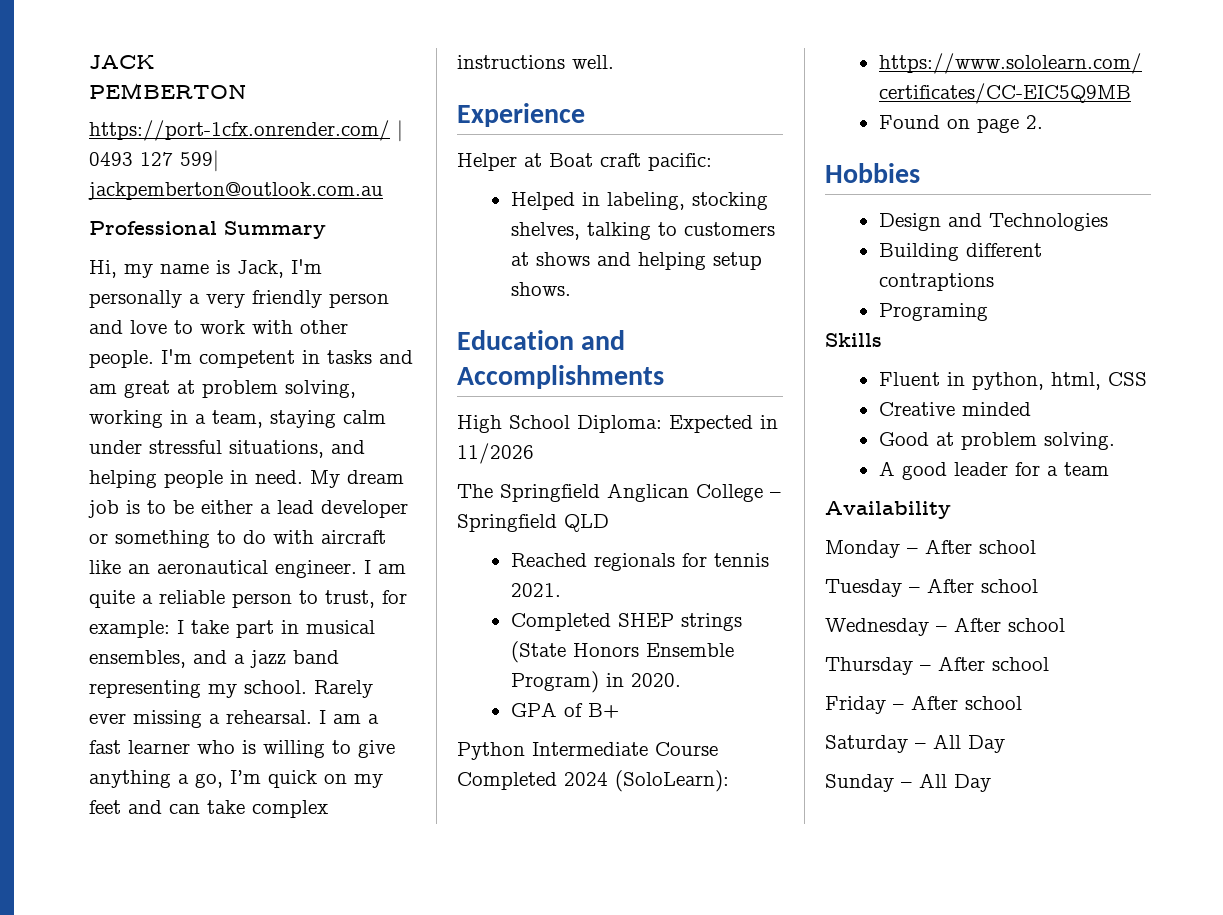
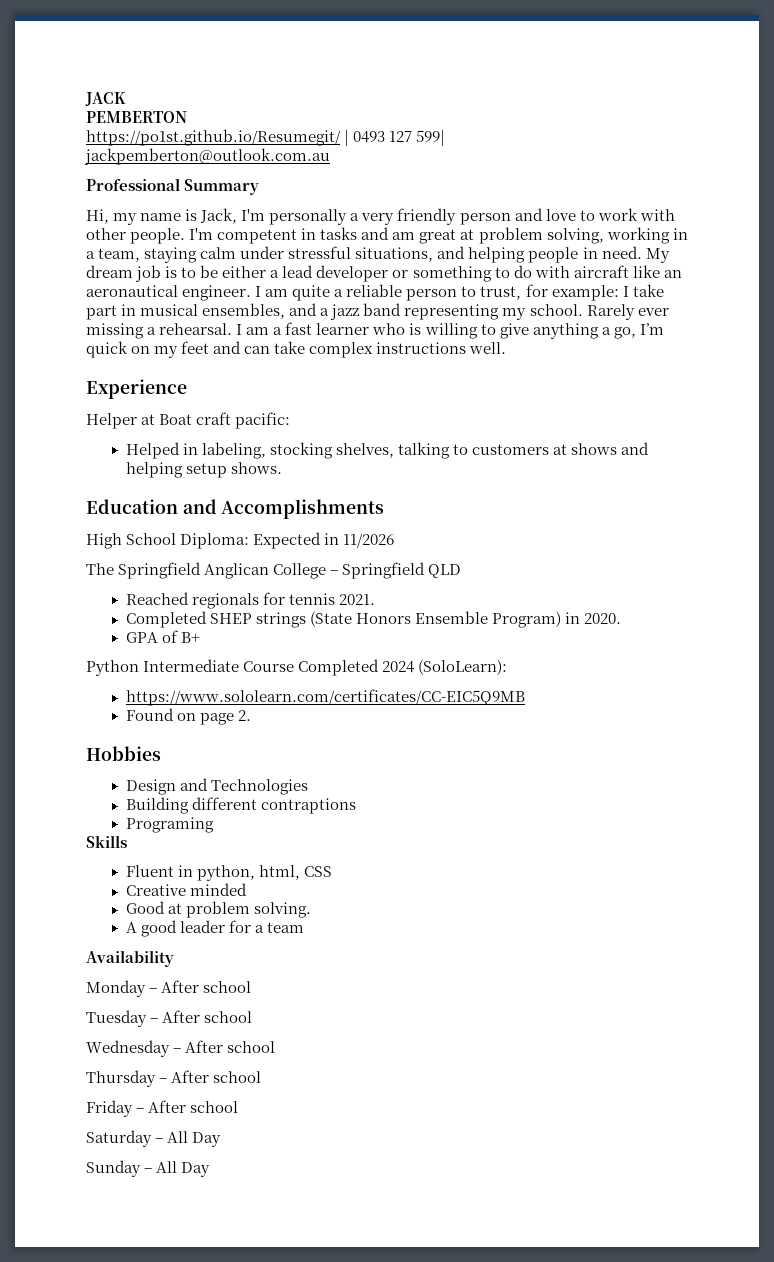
[89,120,390,141] https://port-1cfx.onrender.com/ -> [86,129,341,146] https://po1st.github.io/Resumegit/

